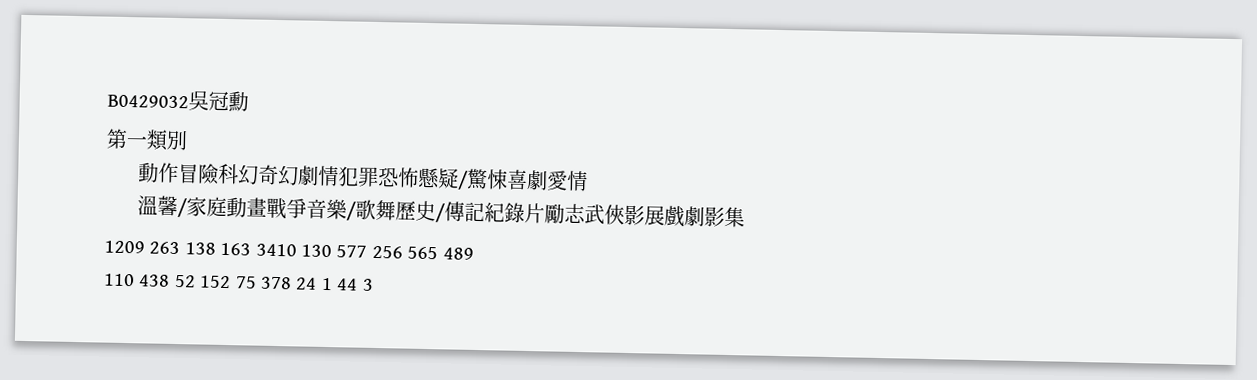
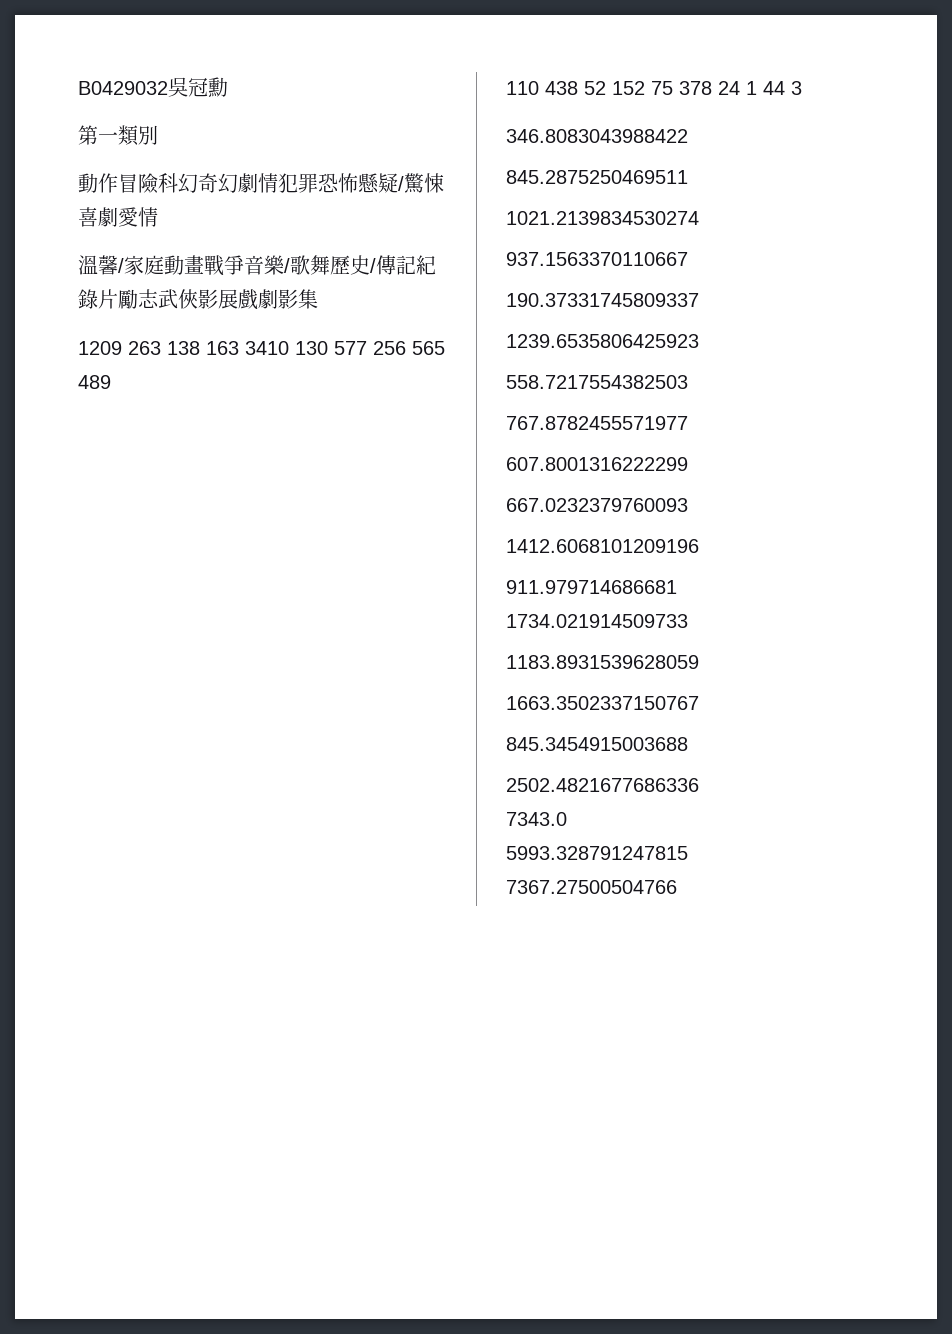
(374, 284) none -> [506,129,688,143] [506,170,688,184] [506,211,699,225] [506,252,688,266] [506,293,699,307] [506,334,699,348] [506,375,688,389] [506,416,688,430] [506,457,688,471] [506,498,688,512] [506,539,699,553] [506,580,677,594] [506,614,688,628] [506,655,699,669] [506,696,699,710] [506,737,688,751] [506,778,699,792] [506,812,567,826] [506,846,688,860] [506,880,677,894] // 346.8083043988422 // 845.2875250469511 // 1021.2139834530274 // 937.1563370110667 // 190.37331745809337 // 1239.6535806425923 // 558.7217554382503 // 767.8782455571977 // 607.8001316222299 // 667.0232379760093 // 1412.6068101209196 // 911.979714686681 // 1734.021914509733 // 1183.8931539628059 // 1663.3502337150767 // 845.3454915003688 // 2502.4821677686336 // 7343.0 // 5993.328791247815 // 7367.27500504766

